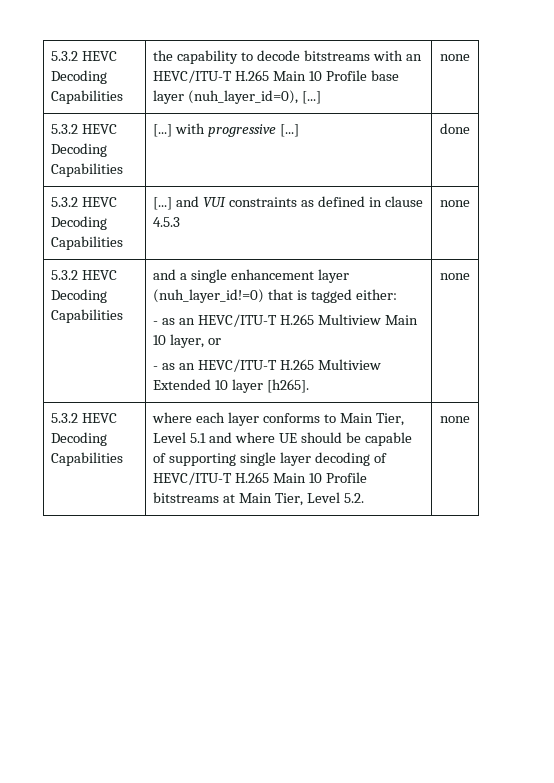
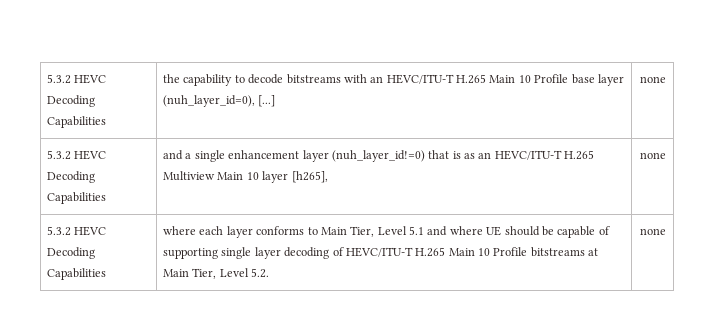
[51,124,118,134] [51,143,108,157] [51,163,124,177] [153,123,300,137] [440,123,470,134] [51,197,118,207] [51,216,108,230] [51,236,124,250] [153,196,423,210] [153,217,181,227] [440,200,470,207] // 5.3.2 HEVC Decoding Capabilities | [...] with progressive [...] | done // 5.3.2 HEVC Decoding Capabilities | [...] and VUI constraints as defined in clause 4.5.3 | none -> (666, 79) none
[311,289,398,303] [153,321,159,325] tagged either: // - -> (461, 155) none
[170,334,222,348] [153,359,381,372] [153,379,310,393] layer, or // - as an HEVC/ITU-T H.265 Multiview Extended 10 layer [h265]. -> [262,171,328,183] layer [h265],

